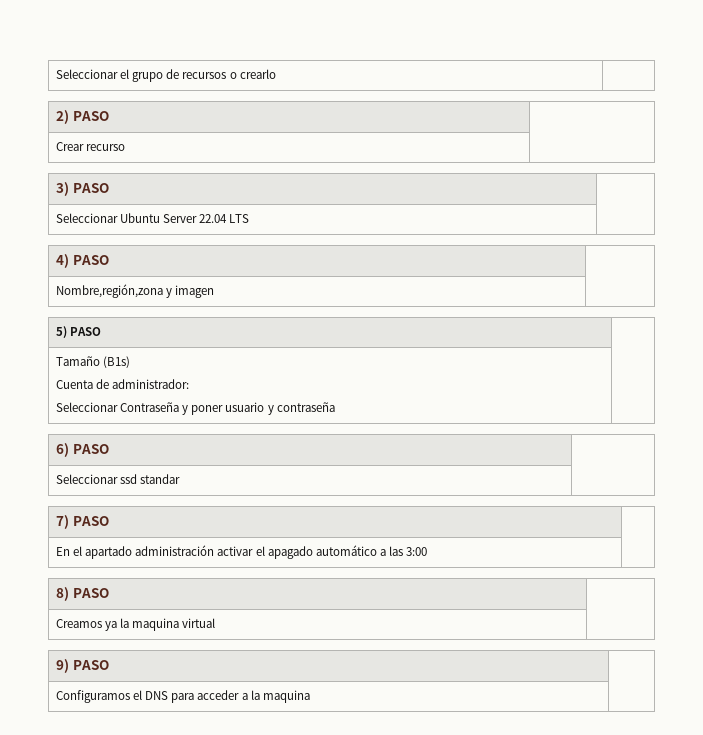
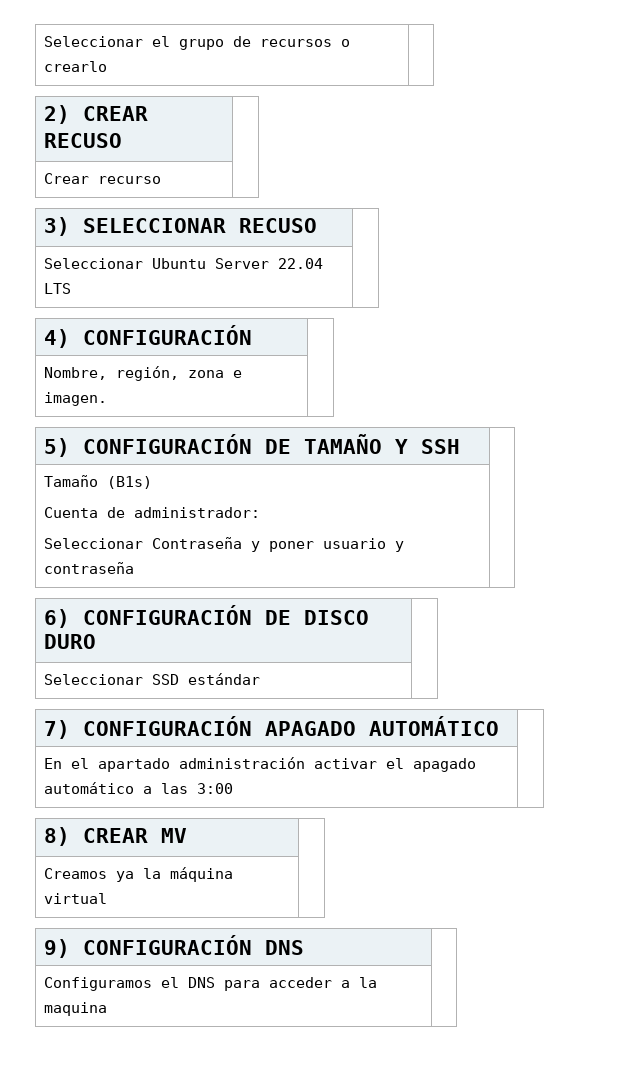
[72,111,109,121] PASO -> [82,106,148,121] [43,133,122,148] CREAR RECUSO
[72,183,109,193] PASO -> [82,218,317,233] SELECCIONAR RECUSO
[72,255,109,265] [55,284,215,298] [55,326,102,338] PASO | // Nombre,región,zona y imagen | // 5) PASO -> [82,325,252,345] [43,366,242,381] [43,392,107,406] [43,434,460,457] CONFIGURACIÓN | // Nombre, región, zona e imagen. | // 5) CONFIGURACIÓN DE TAMAÑO Y SSH
[72,444,109,454] [55,474,181,484] PASO | // Seleccionar ssd standar -> [82,605,369,625] [43,634,96,649] [43,673,260,685] CONFIGURACIÓN DE DISCO DURO | // Seleccionar SSD estándar
[72,516,109,526] PASO -> [82,716,499,736] CONFIGURACIÓN APAGADO AUTOMÁTICO
[72,588,109,598] PASO -> [82,828,187,843] CREAR MV
[132,618,180,631] maquina -> [169,867,233,882] máquina
[72,660,109,670] PASO -> [82,935,304,955] CONFIGURACIÓN DNS

